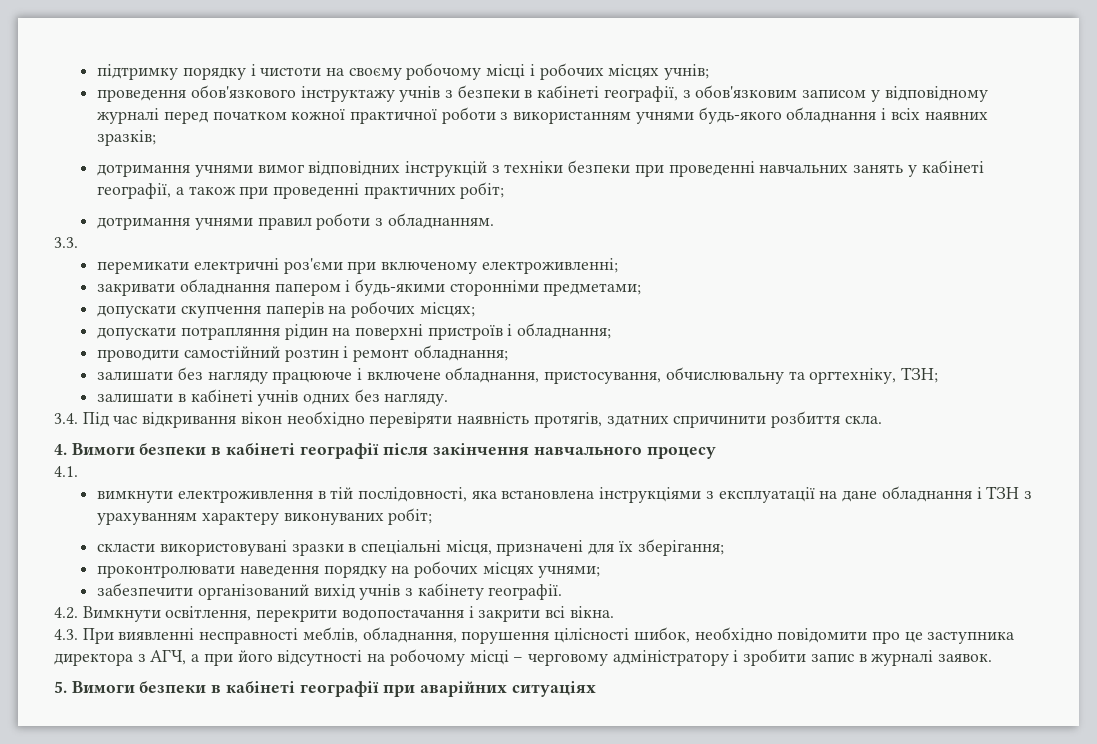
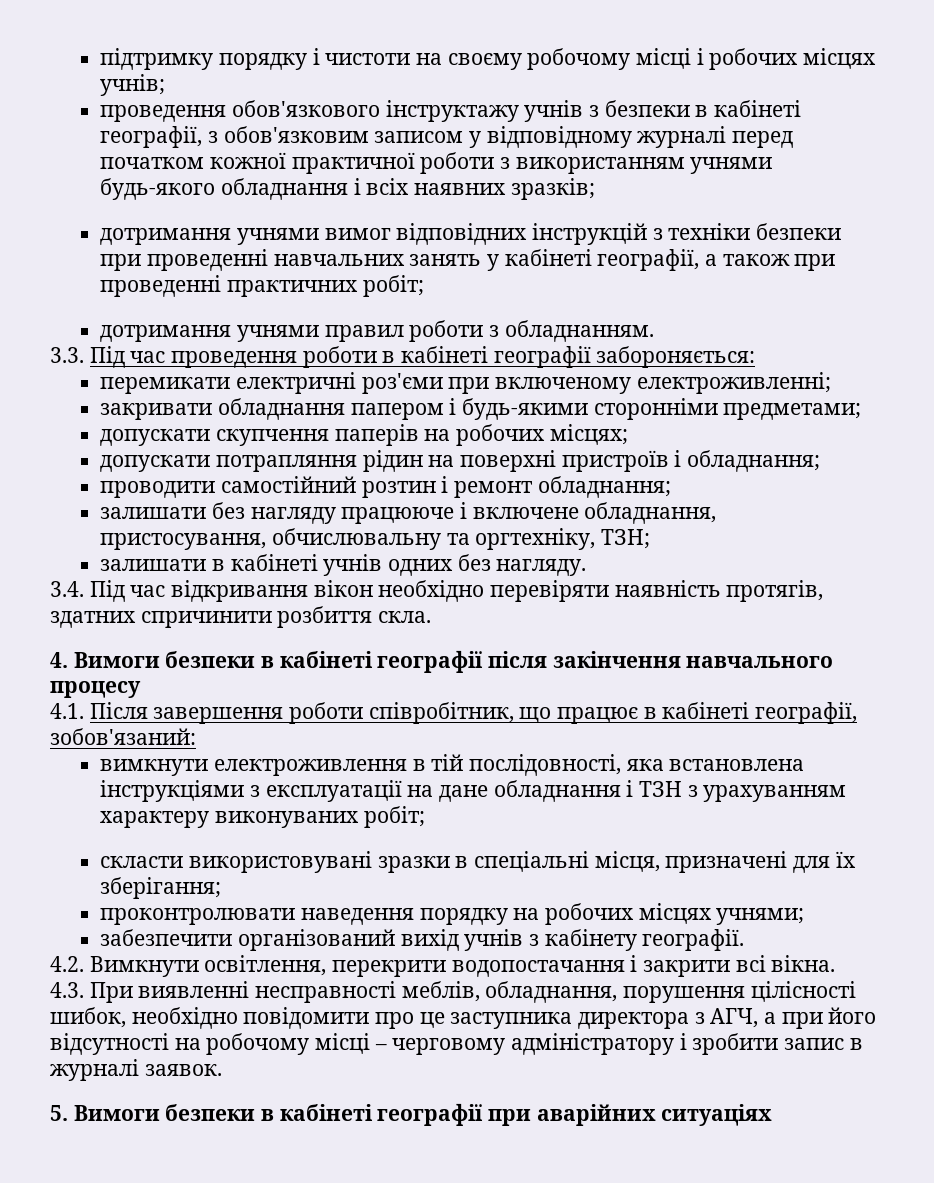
(78, 242) none -> [89,346,756,368] Під час проведення роботи в кабінеті географії забороняється:
(78, 471) none -> [89,702,858,724] [50,728,196,745] Після завершення роботи співробітник, що працює в кабінеті географії, зобов'язаний:

